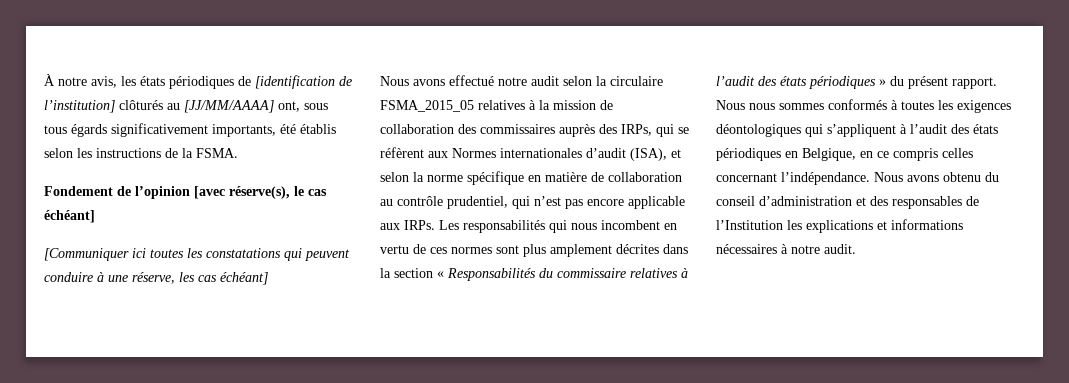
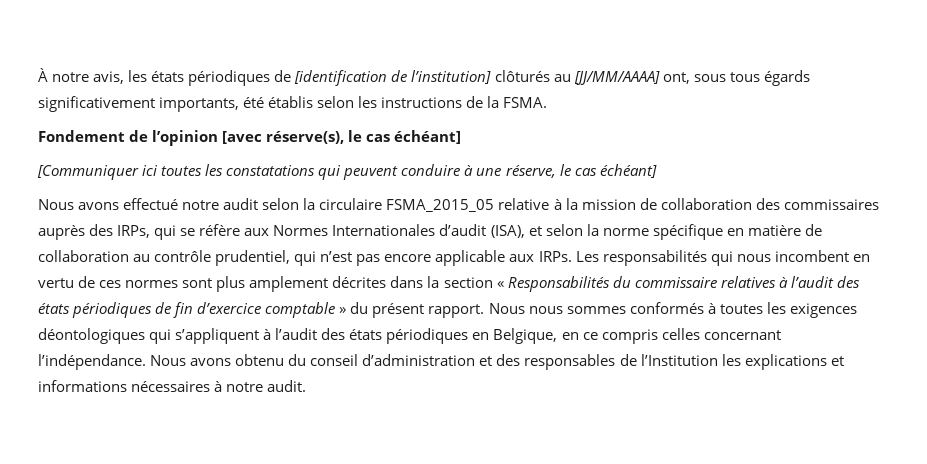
[179,272,195,282] les -> [559,164,571,176] le
[478,100,525,110] relatives -> [498,198,550,210] relative
[380,147,424,158] réfèrent -> [199,224,241,236] réfère
[500,148,582,158] internationales -> [332,224,436,236] Internationales
(876, 82) none -> [155,302,336,318] de fin d’exercice comptable

